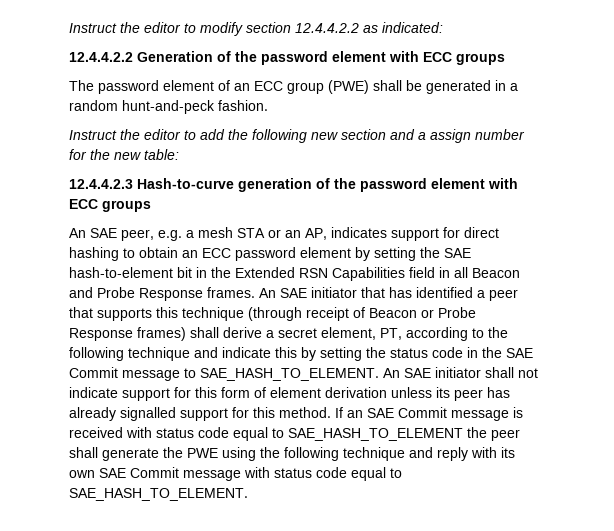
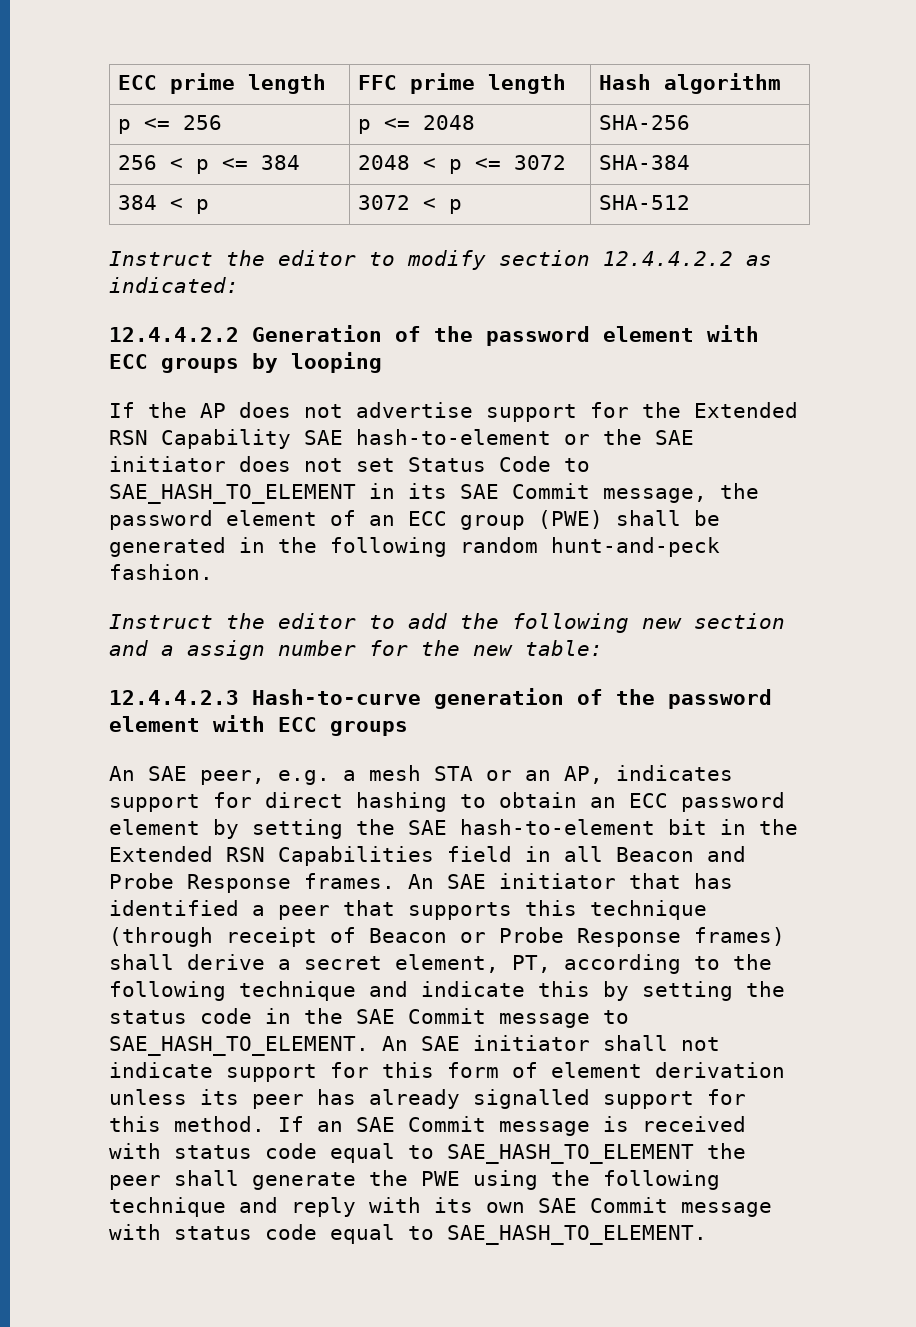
(69, 28) none -> [117,73,326,94] [357,73,566,94] [598,73,781,94] [117,115,222,134] [357,115,475,134] [598,115,690,130] [117,155,300,174] [357,155,566,174] [598,155,690,170] [117,195,209,214] [357,195,462,214] [598,195,690,210] ECC prime length | FFC prime length | Hash algorithm // p <= 256 | p <= 2048 | SHA-256 // 256 < p <= 384 | 2048 < p <= 3072 | SHA-384 // 384 < p | 3072 < p | SHA-512 //
[69,80,94,91] // The -> [252,352,382,373] [109,402,798,422] [109,429,694,449] [109,456,590,472] [109,483,759,504] by looping // If the AP does not advertise support for the Extended RSN Capability SAE hash-to-element or the SAE initiator does not set Status Code to SAE_HASH_TO_ELEMENT in its SAE Commit message, the
[510,83,518,91] a -> [278,537,447,557] the following

